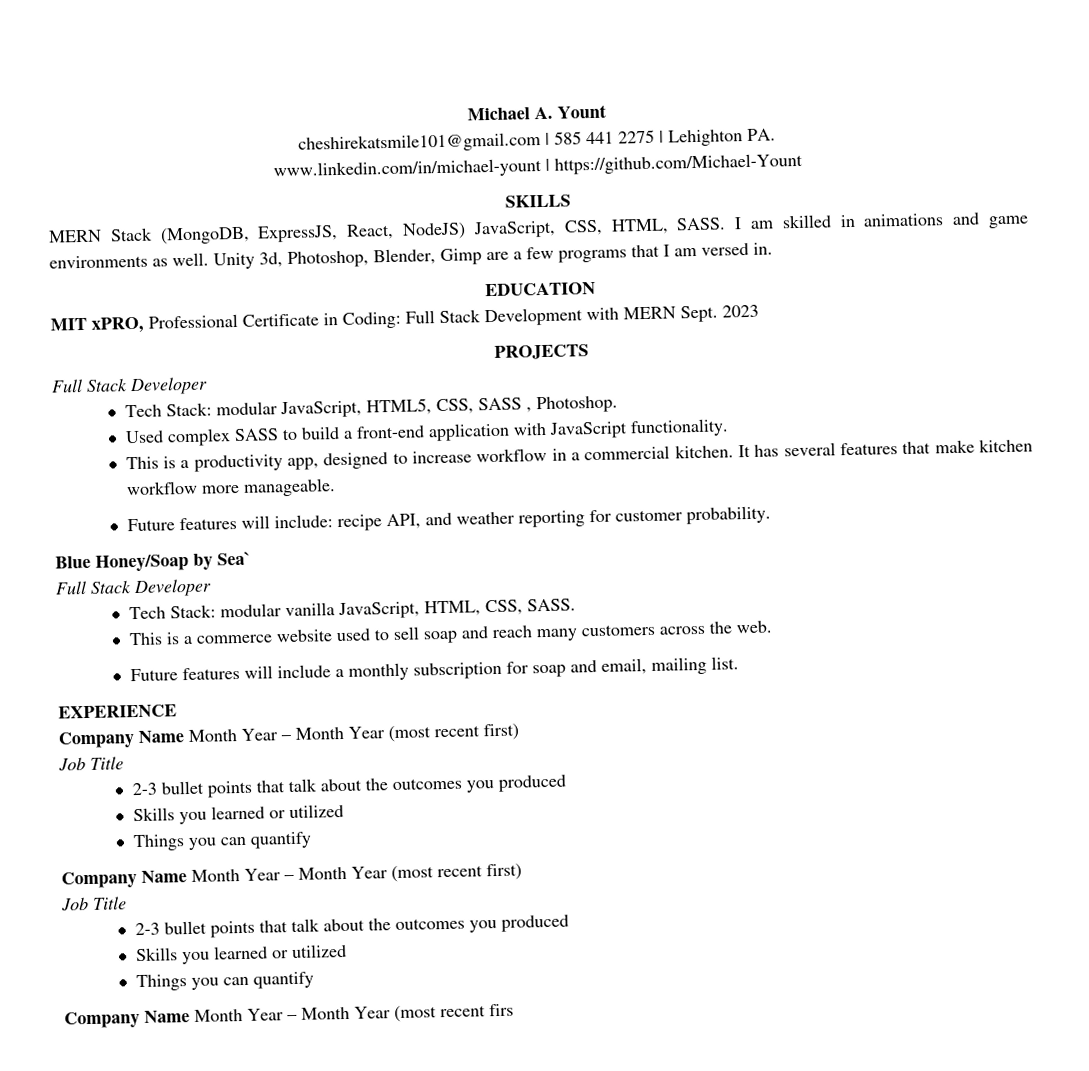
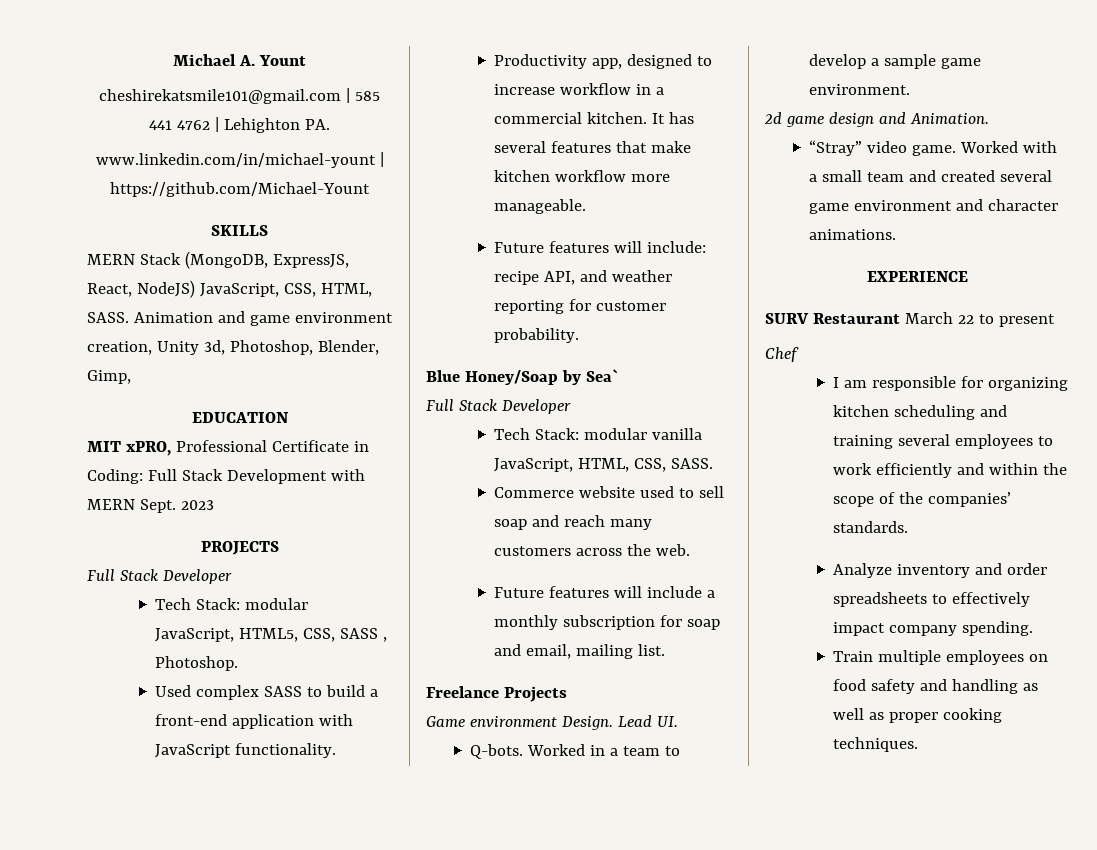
[618,129,655,144] 2275 -> [177,120,211,130] 4762
[734,212,1029,230] [49,242,773,270] I am skilled in animations and game environments as well. Unity 3d, Photoshop, Blender, Gimp are a few programs that I am versed in. -> [133,311,393,326] [87,340,379,355] [87,370,131,384] Animation and game environment creation, Unity 3d, Photoshop, Blender, Gimp,
[125,454,283,472] This is a productivity -> [494,54,588,69] Productivity
[128,632,273,646] This is a commerce -> [494,487,575,498] Commerce
[58,704,177,719] [58,723,519,749] [58,756,124,771] [131,774,566,798] [132,803,344,825] [132,831,312,852] [61,863,522,889] [60,896,127,911] [134,914,569,938] [134,943,347,965] [135,971,314,992] [64,1003,514,1029] EXPERIENCE // Company Name Month Year – Month Year (most recent first) // Job Title // 2-3 bullet points that talk about the outcomes you produced // Skills you learned or utilized // Things you can quantify // Company Name Month Year – Month Year (most recent first) // Job Title // 2-3 bullet points that talk about the outcomes you produced // Skills you learned or utilized // Things you can quantify // Company Name Month Year – Month Year (most recent firs -> [426,686,567,702] [426,715,678,730] [470,744,681,759] [809,54,982,69] [809,84,911,95] [764,112,989,127] [809,140,1058,156] [809,170,1053,182] [809,199,1059,214] [809,229,897,240] [867,271,968,282] [765,312,1055,327] [765,347,799,362] [833,376,1069,391] [833,405,1008,420] [833,434,1054,449] [833,463,1068,478] [833,492,1012,507] [833,521,909,533] [833,563,1048,578] [833,592,1031,607] [833,621,1034,636] [833,650,1049,665] [833,679,1039,694] [833,708,1003,723] [833,737,919,752] Freelance Projects // Game environment Design. Lead UI. // Q-bots. Worked in a team to develop a sample game environment. // 2d game design and Animation. // “Stray” video game. Worked with a small team and created several game environment and character animations. // EXPERIENCE // SURV Restaurant March 22 to present // Chef // I am responsible for organizing kitchen scheduling and training several employees to work efficiently and within the scope of the companies’ standards. // Analyze inventory and order spreadsheets to effectively impact company spending. // Train multiple employees on food safety and handling as well as proper cooking techniques.

